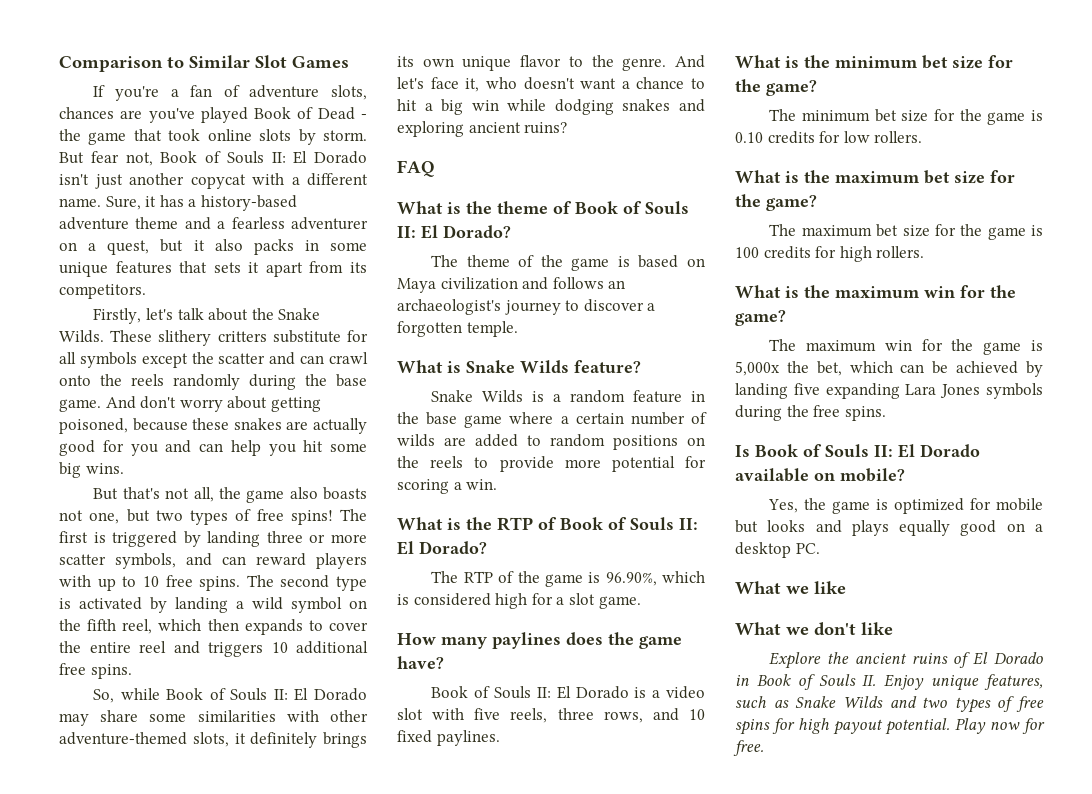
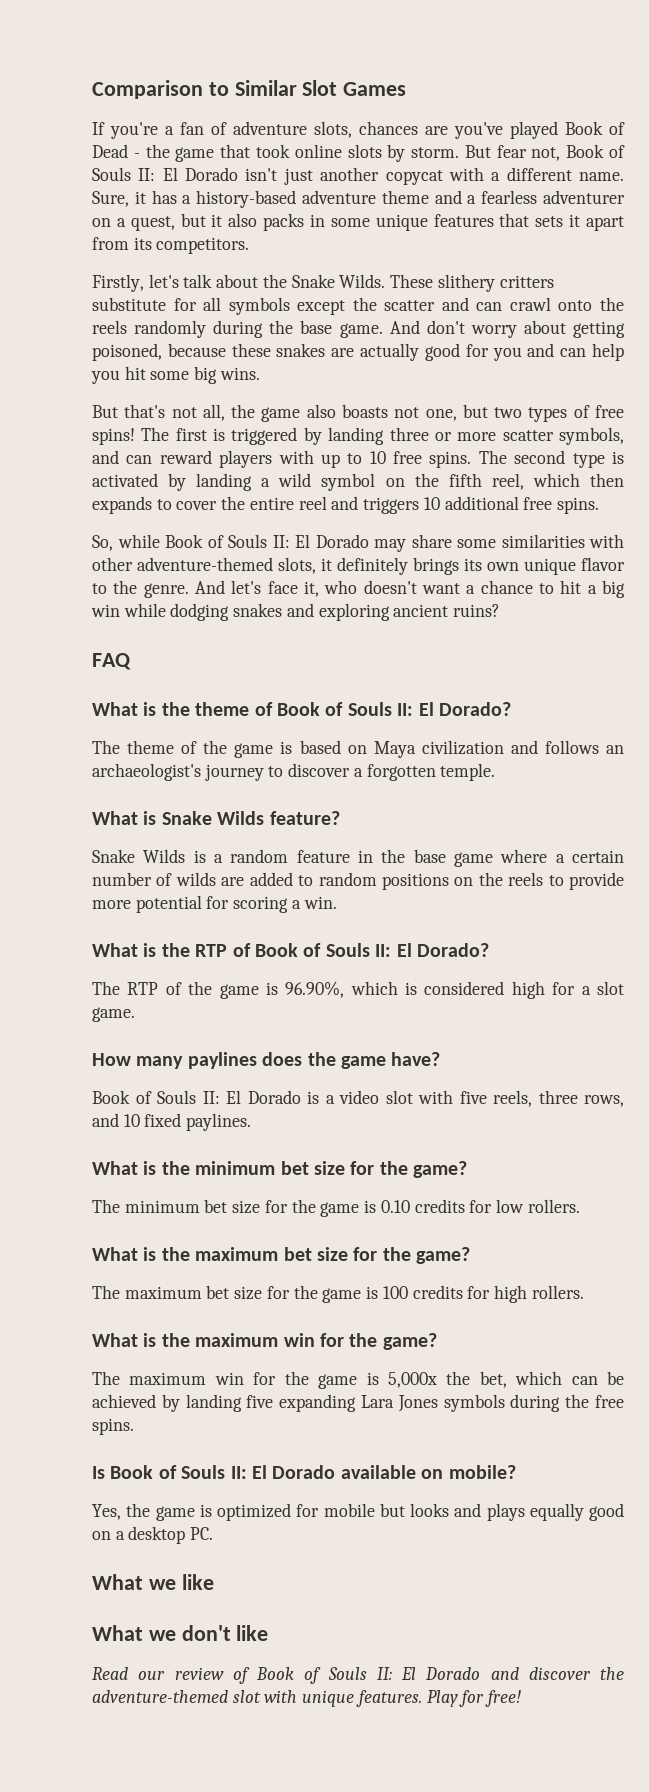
[769,652,1043,669] [735,674,1043,691] [735,696,1044,713] [735,718,1045,735] [733,740,764,756] Explore the ancient ruins of El Dorado in Book of Souls II. Enjoy unique features, such as Snake Wilds and two types of free spins for high payout potential. Play now for free. -> [92,1667,624,1684] [92,1690,522,1707] Read our review of Book of Souls II: El Dorado and discover the adventure-themed slot with unique features. Play for free!

